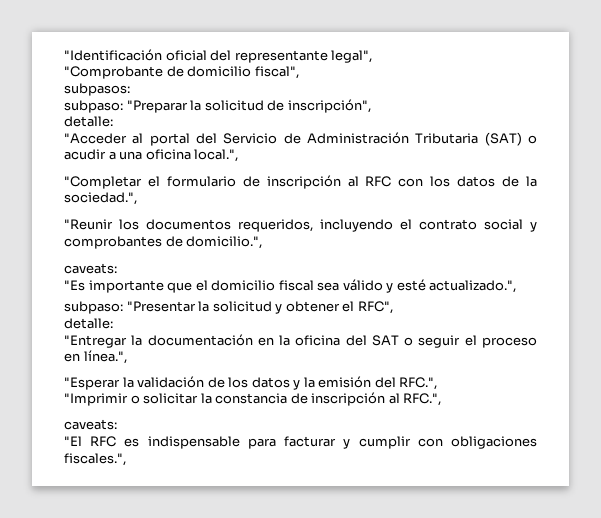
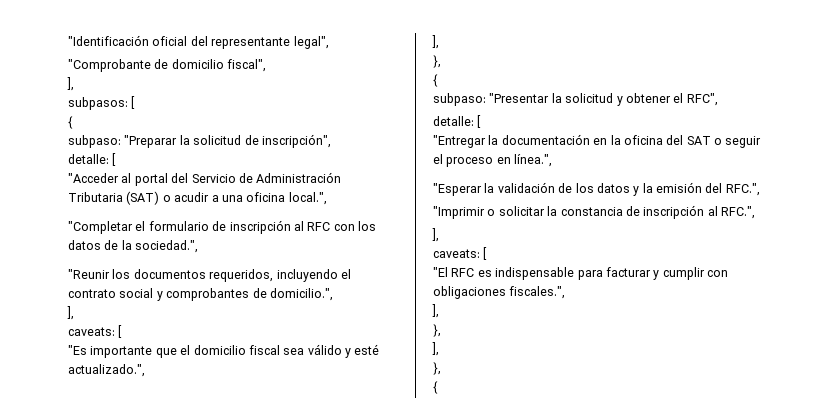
(299, 72) none -> [67,77,74,91] // ],
(130, 89) none -> [131,96,136,109] [68,116,73,129] [ // {
(113, 121) none -> [112,153,117,166] [
[64,263,117,274] // caveats: -> [67,306,74,320] [68,325,123,338] // ], // caveats: [
(517, 286) none -> [432,35,439,49] [433,55,441,68] [433,74,438,87] // ], // }, // {
(113, 323) none -> [477,115,482,128] [
[64,419,117,430] // caveats: -> [432,228,439,242] [433,247,488,260] // ], // caveats: [
(126, 459) none -> [432,304,439,318] [433,324,441,337] [432,342,439,356] [433,362,441,375] [433,381,438,394] // ], // }, // ], // }, // {

